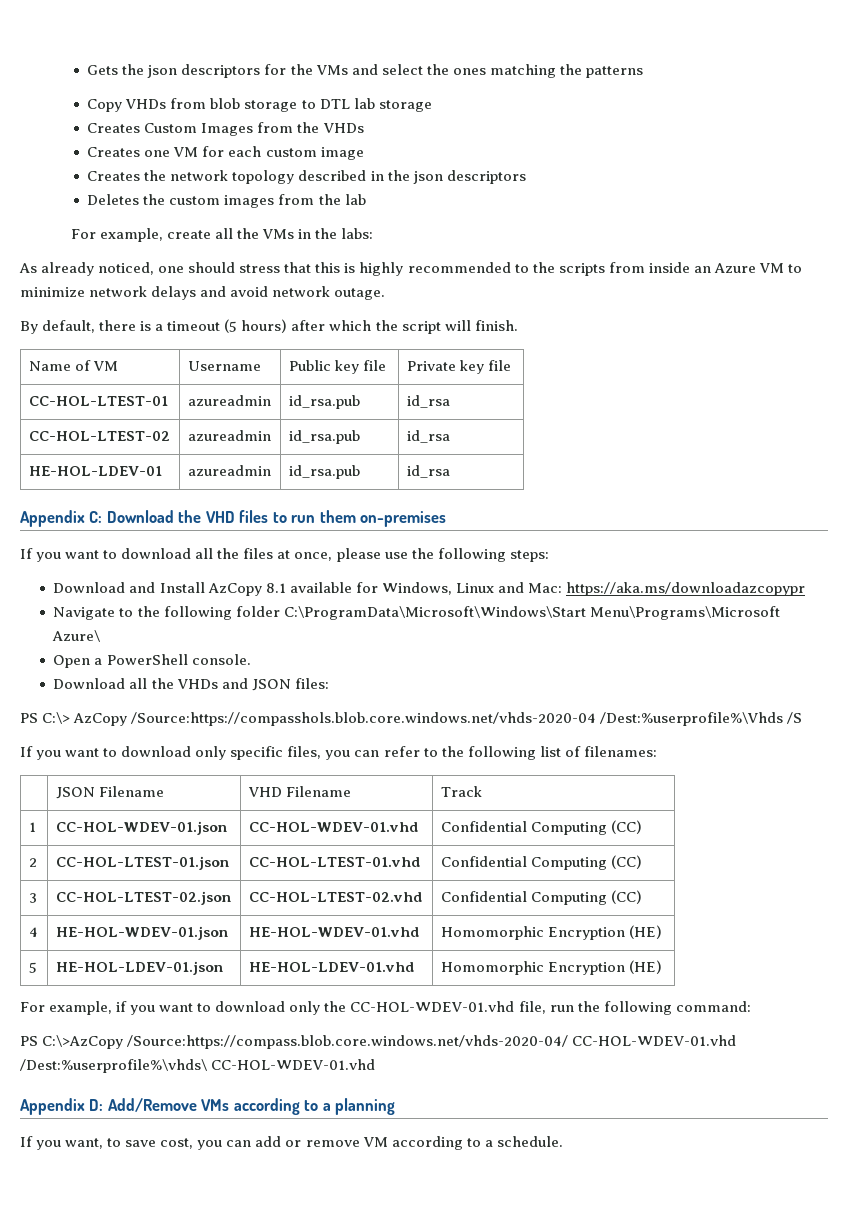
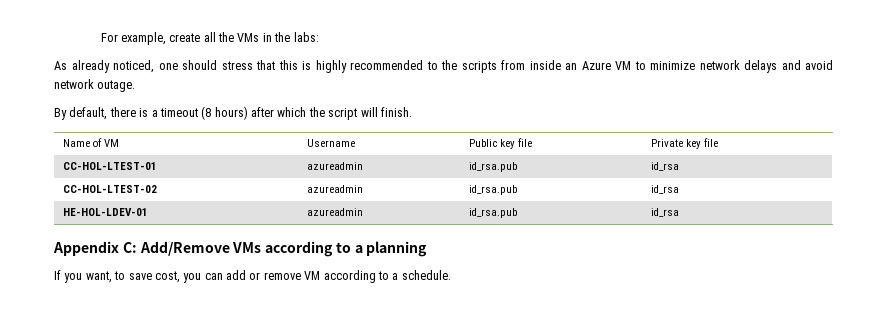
[87,64,643,78] [87,98,432,112] [87,122,364,136] [87,146,364,160] [87,170,526,184] [87,194,366,208] Gets the json descriptors for the VMs and select the ones matching the patterns // Copy VHDs from blob storage to DTL lab storage // Creates Custom Images from the VHDs // Creates one VM for each custom image // Creates the network topology described in the json descriptors // Deletes the custom images from the lab // -> (100, 37) none
[224,319,238,333] (5 -> [201,106,212,120] (8
[106,510,447,527] [20,548,549,562] [53,582,805,596] [53,606,780,620] [52,630,101,642] [53,654,251,668] [53,678,329,691] [20,712,803,726] [20,746,657,760] [55,786,164,799] [247,786,351,797] [440,786,482,797] [28,822,36,832] [55,821,227,835] [248,822,418,832] [440,820,642,835] [28,858,37,867] [55,856,229,870] [248,857,420,867] [440,855,642,870] [28,893,37,903] [55,891,231,905] [248,892,422,902] [440,890,642,905] [28,927,38,937] [55,926,228,940] [248,927,419,937] [440,925,662,940] [28,962,37,973] [55,961,223,975] [248,962,414,972] [440,960,662,975] [20,1001,751,1015] [20,1035,737,1049] [20,1059,376,1073] [20,1098,104,1115] Download the VHD files to run them on-premises // If you want to download all the files at once, please use the following steps: // Download and Install AzCopy 8.1 available for Windows, Linux and Mac: https://aka.ms/downloadazcopypr // Navigate to the following folder C:\ProgramData\Microsoft\Windows\Start Menu\Programs\Microsoft Azure\ // Open a PowerShell console. // Download all the VHDs and JSON files: // PS C:\> AzCopy /Source:https://compasshols.blob.core.windows.net/vhds-2020-04 /Dest:%userprofile%\Vhds /S // If you want to download only specific files, you can refer to the following list of filenames: // | JSON Filename | VHD Filename | Track // 1 | CC-HOL-WDEV-01.json | CC-HOL-WDEV-01.vhd | Confidential Computing (CC) // 2 | CC-HOL-LTEST-01.json | CC-HOL-LTEST-01.vhd | Confidential Computing (CC) // 3 | CC-HOL-LTEST-02.json | CC-HOL-LTEST-02.vhd | Confidential Computing (CC) // 4 | HE-HOL-WDEV-01.json | HE-HOL-WDEV-01.vhd | Homomorphic Encryption (HE) // 5 | HE-HOL-LDEV-01.json | HE-HOL-LDEV-01.vhd | Homomorphic Encryption (HE) // For example, if you want to download only the CC-HOL-WDEV-01.vhd file, run the following command: // PS C:\>AzCopy /Source:https://compass.blob.core.windows.net/vhds-2020-04/ CC-HOL-WDEV-01.vhd /Dest:%userprofile%\vhds\ CC-HOL-WDEV-01.vhd // Appendix D: -> (137, 247) none

